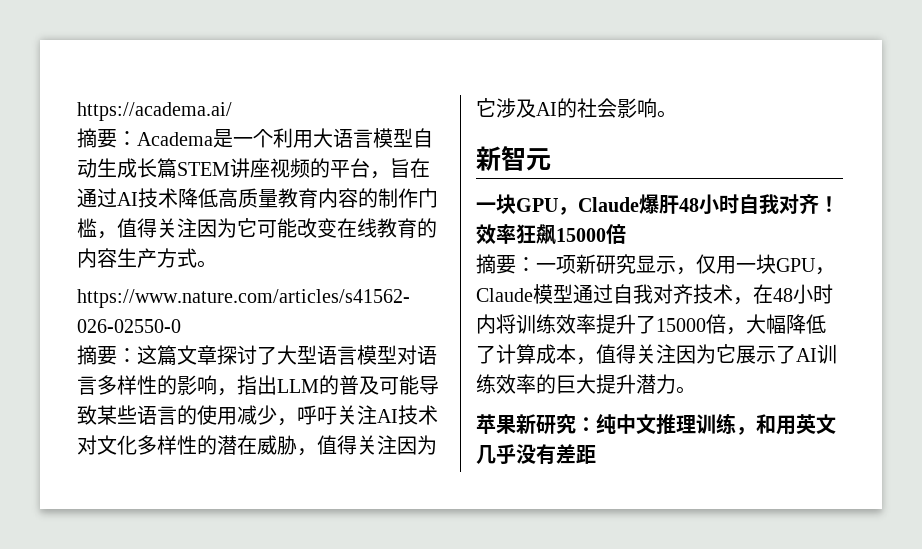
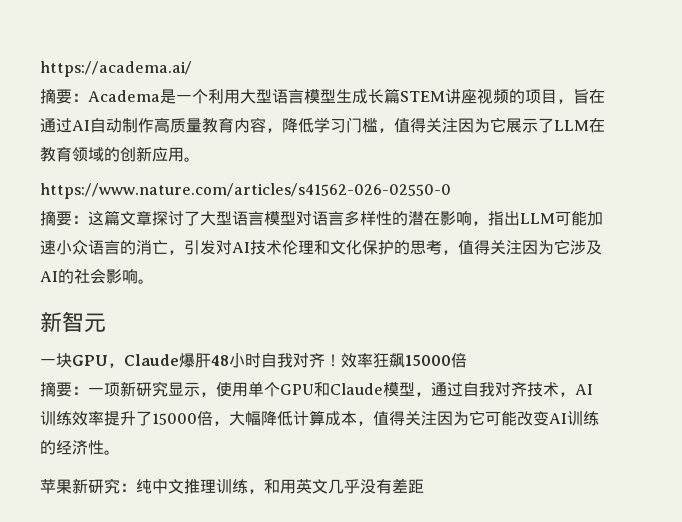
[333,128,433,148] [77,158,97,178] 语言模型自动 -> [256,89,336,104] 型语言模型
[330,158,370,178] 平台 -> [525,89,557,104] 项目
[138,188,218,208] 技术降低 -> [90,118,154,133] 自动制作
[358,188,418,208] 的制作 -> [266,117,346,133] ，降低学习
[257,218,437,238] [77,248,197,268] 可能改变在线教育的内容生产方式 -> [506,118,605,133] [40,146,184,162] 展示了LLM在教育领域的创新应用
(177, 385) none -> [408,211,440,226] 潜在
[319,375,439,395] [77,405,438,426] [77,435,297,455] 的普及可能导致某些语言的使用减少，呼吁关注AI技术对文化多样性的潜在威胁 -> [555,211,603,226] [40,240,442,255] 可能加速小众语言的消亡，引发对AI技术伦理和文化保护的思考
[696,254,835,275] 仅用一块GPU， -> [216,381,330,397] 使用单个GPU和
(573, 293) none -> [415,392,431,397] ，
[753,284,833,304] [476,314,516,334] 在48小时内将 -> [575,384,593,395] AI
[476,345,496,364] 了 -> (293, 418) none
[736,344,837,364] [476,374,676,394] 展示了AI训练效率的巨大提升潜力 -> [485,411,599,426] [40,440,104,455] 可能改变AI训练的经济性

